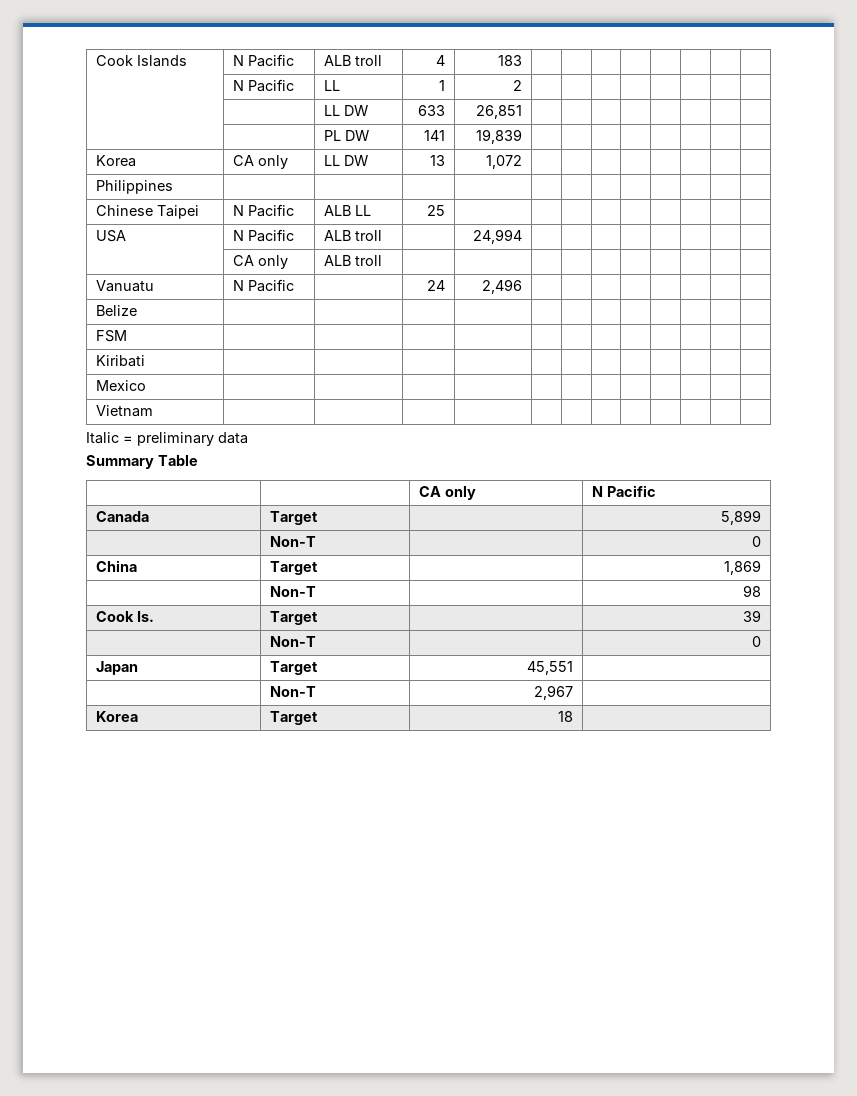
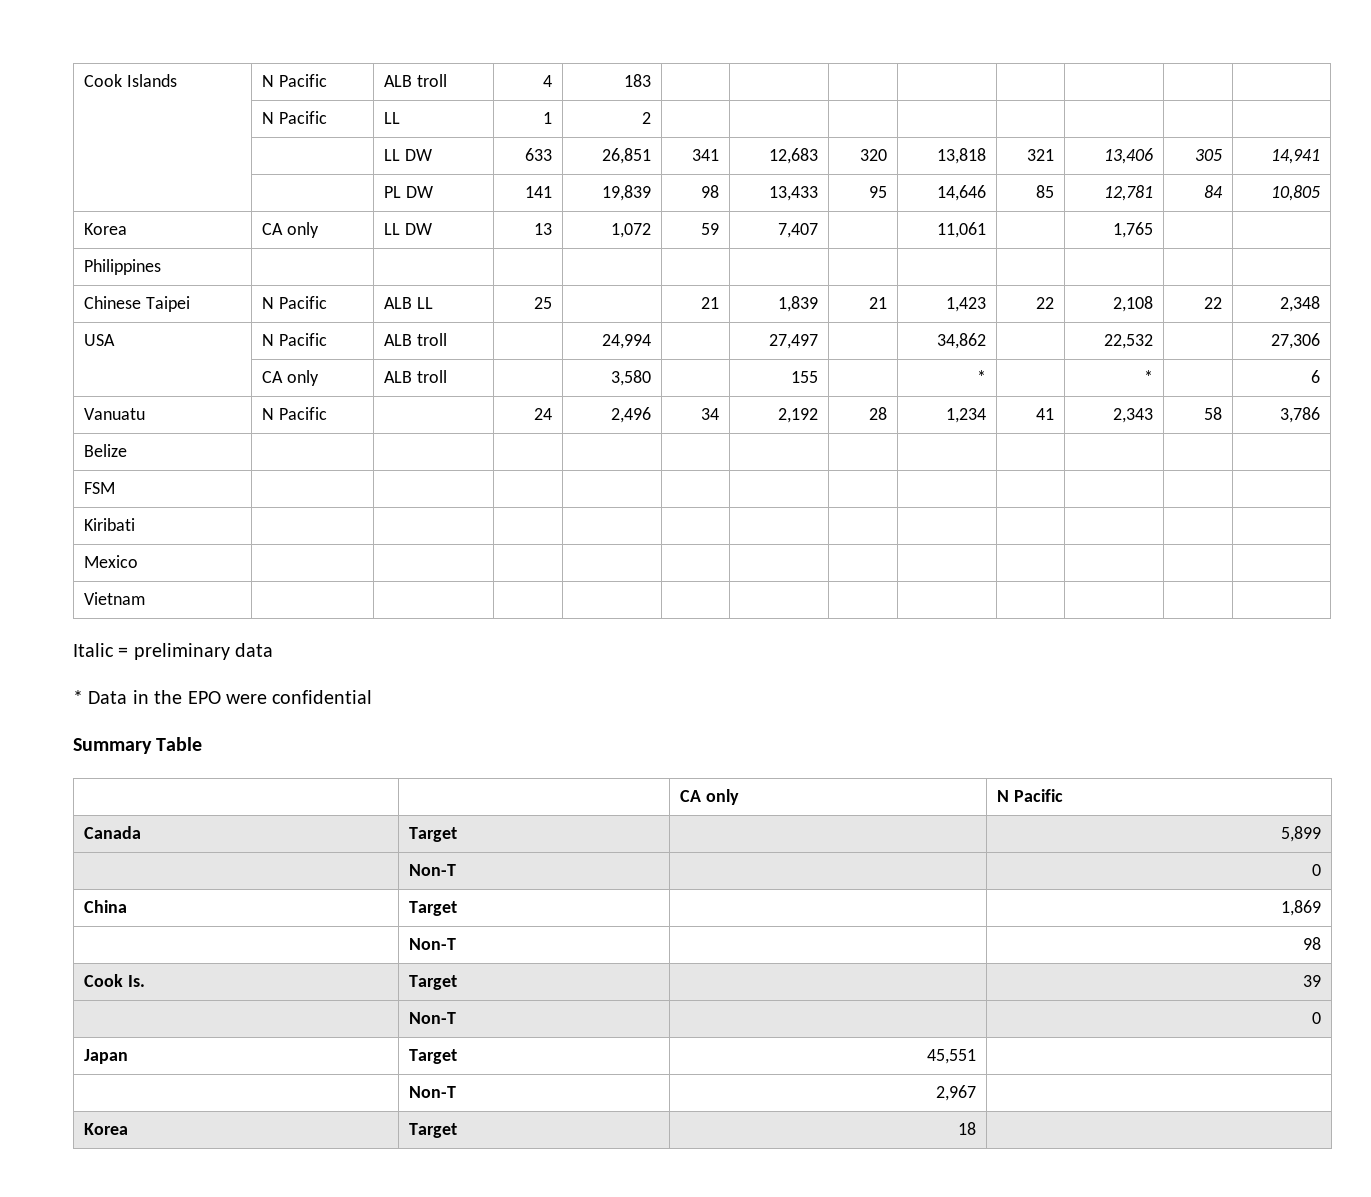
[323,130,369,141] [424,130,446,141] [476,129,523,144] | | | | | | | // | | PL DW | 141 | 19,839 | | | | | | | | -> [691,149,719,161] [768,148,818,164] [859,149,887,161] [936,148,986,164] [1026,149,1054,161] [1103,148,1153,164] [1194,149,1222,161] [1270,149,1320,164] [384,186,433,198] [524,186,552,198] [601,185,651,201] [700,185,719,198] [768,186,818,201] [868,186,887,198] [936,185,986,201] [1035,185,1054,198] [1103,185,1153,201] [1203,185,1223,198] [1270,185,1320,201] 341 | 12,683 | 320 | 13,818 | 321 | 13,406 | 305 | 14,941 // | | PL DW | 141 | 19,839 | 98 | 13,433 | 95 | 14,646 | 85 | 12,781 | 84 | 10,805
(523, 162) | | | | | -> [700,223,719,235] [777,223,818,238] [936,222,986,238] [1112,222,1153,238] 59 | 7,407 | | 11,061 | | 1,765
(446, 210) | | | | | | | -> [700,297,719,309] [777,296,818,312] [868,297,887,309] [945,297,986,312] [1035,297,1054,309] [1112,296,1153,312] [1203,297,1222,309] [1279,296,1320,312] 21 | 1,839 | 21 | 1,423 | 22 | 2,108 | 22 | 2,348
(523, 236) | | | | | | -> [768,334,818,349] [936,333,986,349] [1103,334,1153,349] [1270,333,1320,349] 27,497 | | 34,862 | | 22,532 | | 27,306
(382, 260) | | | | | | | | -> [610,370,651,386] [790,371,818,383] [976,370,986,383] [1143,370,1153,383] [1310,370,1320,383] 3,580 | | 155 | | * | | * | | 6
(523, 286) | | | | | | | -> [700,408,719,420] [777,408,818,423] [868,407,887,420] [945,408,986,423] [1035,408,1054,420] [1112,408,1153,423] [1203,407,1222,420] [1279,407,1320,423] 34 | 2,192 | 28 | 1,234 | 41 | 2,343 | 58 | 3,786
(248, 438) none -> [73,690,373,704] // * Data in the EPO were confidential

